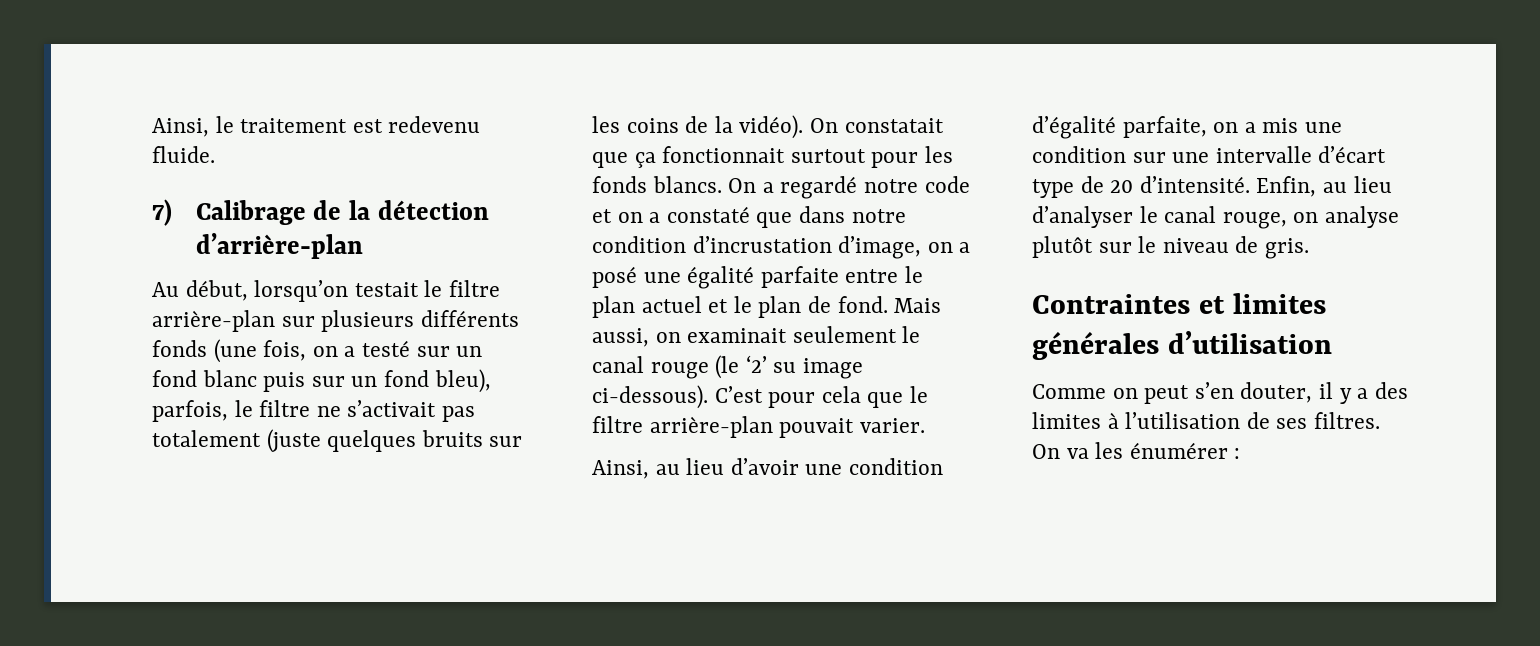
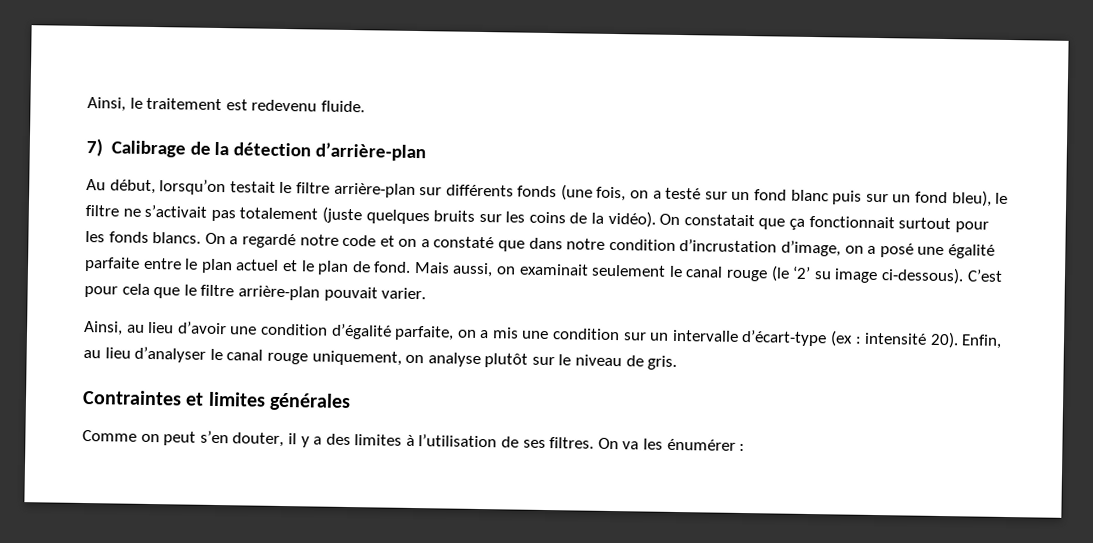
[321,310,415,332] plusieurs -> (443, 191) none
[152,400,228,422] parfois, -> (992, 198) none
[1172,146,1387,163] [1032,176,1250,198] une intervalle d’écart type de 20 d’intensité. -> [649,329,959,349] un intervalle d’écart-type (ex : intensité 20).
[1222,212,1287,229] rouge, -> [266,350,402,366] rouge uniquement,
[1167,331,1332,354] d’utilisation -> (352, 402) none

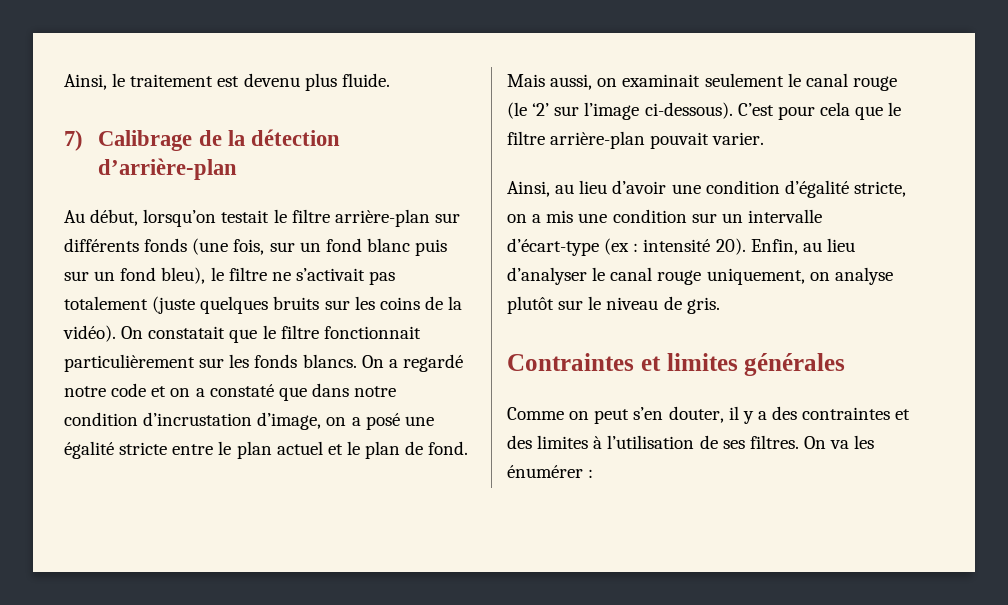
[251,99,318,112] redevenu -> [243,73,337,91] devenu plus
[630,187,702,200] on a testé -> (265, 247) none
[789,215,989,233] ça fonctionnait surtout pour -> [262,325,421,339] [64,354,225,372] le filtre fonctionnait particulièrement sur
[84,256,140,272] parfaite -> [119,442,168,455] stricte
[813,268,879,284] su image -> [554,102,640,120] sur l’image
[394,325,455,341] parfaite, -> [853,181,906,197] stricte,
(351, 439) none -> [802,407,911,420] [507,435,532,449] contraintes et des

